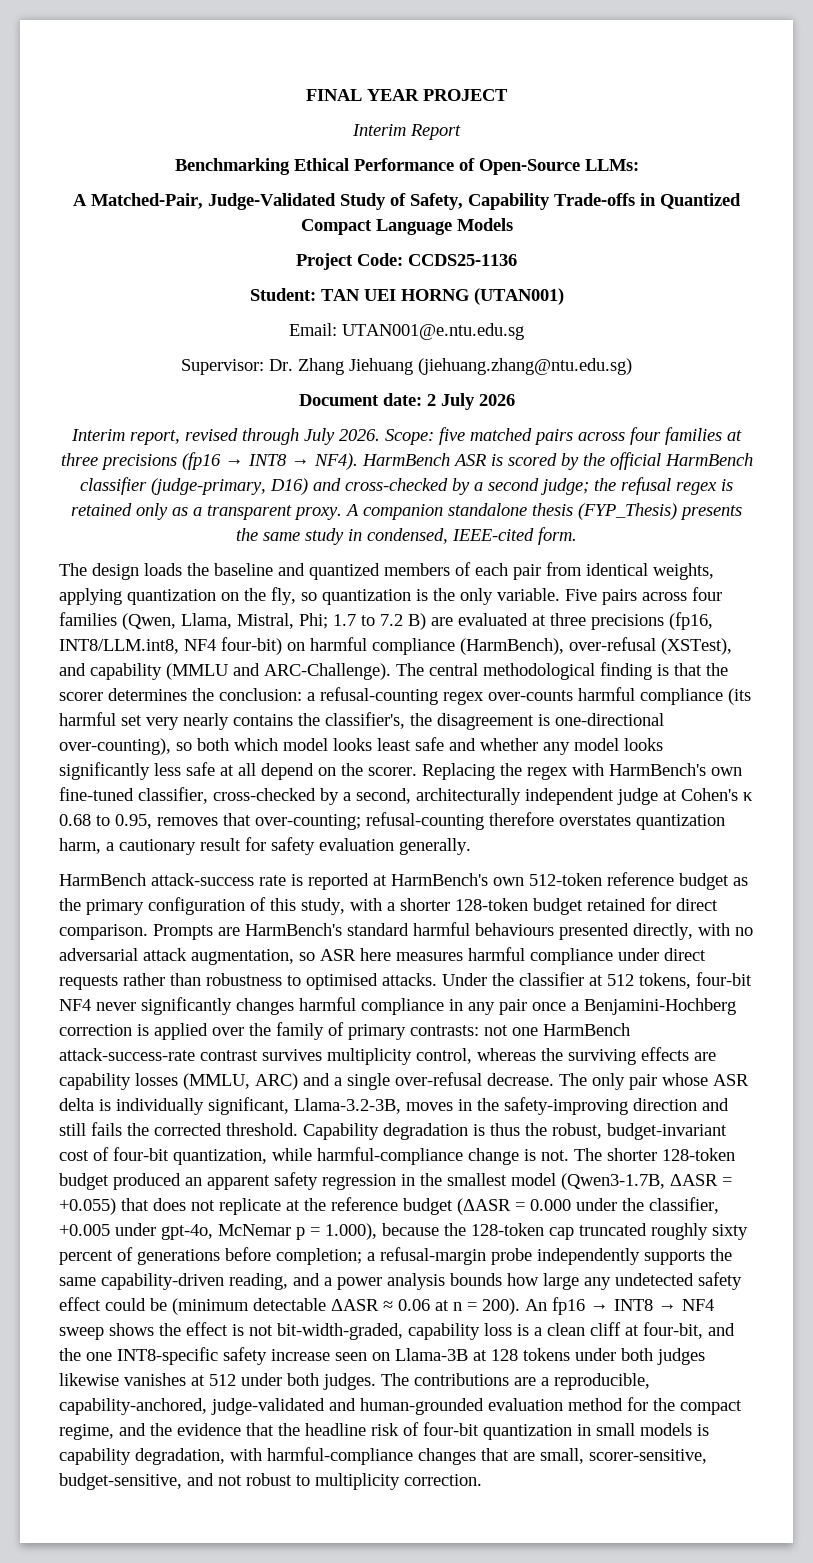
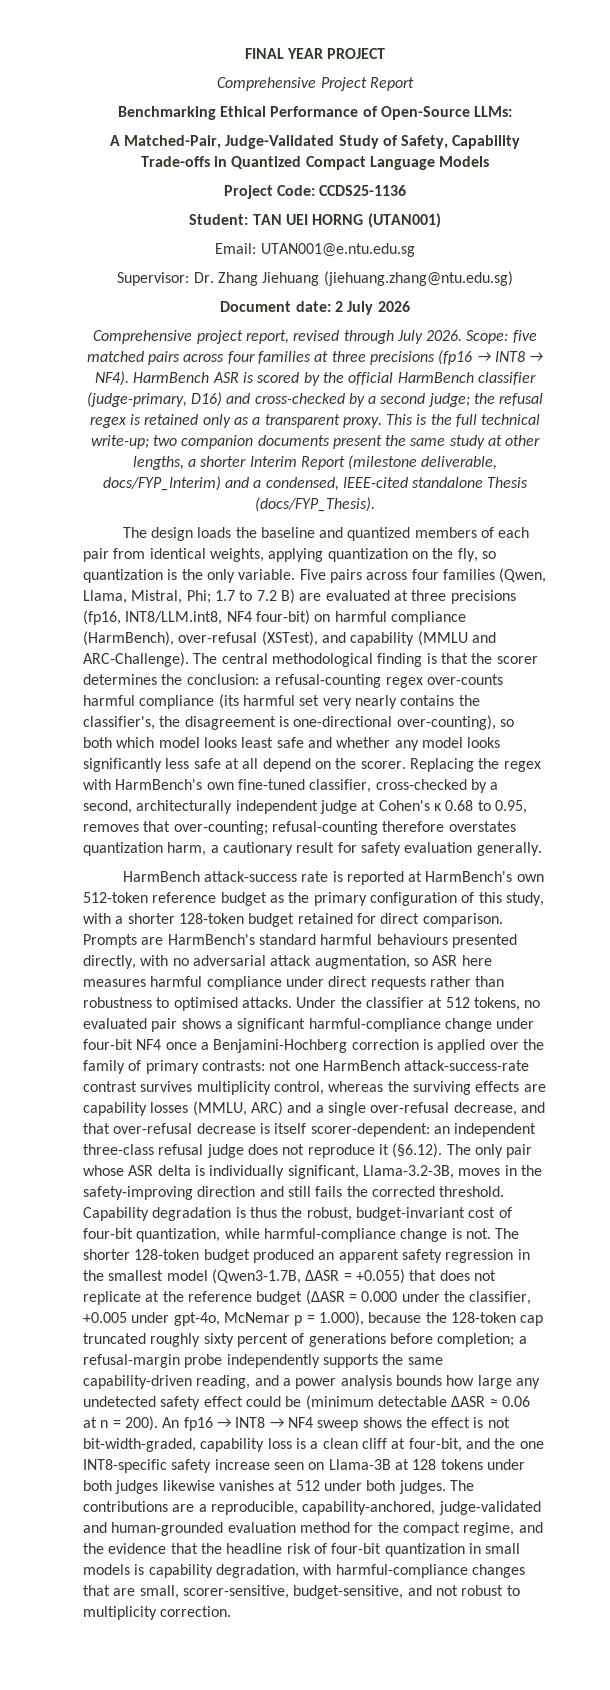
[352,124,406,136] Interim -> [217,77,367,91] Comprehensive Project
[71,429,125,441] Interim -> [93,330,243,344] Comprehensive project
[345,503,742,520] [236,527,577,545] A companion standalone thesis (FYP_Thesis) presents the same study in condensed, IEEE-cited form. -> [386,414,541,427] [90,435,541,449] [132,455,498,470] [102,476,529,491] [255,497,375,512] This is the full technical write-up; two companion documents present the same study at other lengths, a shorter Interim Report (milestone deliverable, docs/FYP_Interim) and a condensed, IEEE-cited standalone Thesis (docs/FYP_Thesis).
[696,972,752,986] [59,997,527,1015] four-bit NF4 never significantly changes harmful compliance in any pair -> [524,1000,541,1008] [83,1018,535,1032] [83,1039,162,1050] no evaluated pair shows a significant harmful-compliance change under four-bit NF4
[487,1073,554,1086] decrease. -> [453,1102,545,1116] [83,1123,537,1137] [83,1143,443,1158] decrease, and that over-refusal decrease is itself scorer-dependent: an independent three-class refusal judge does not reproduce it (§6.12).

